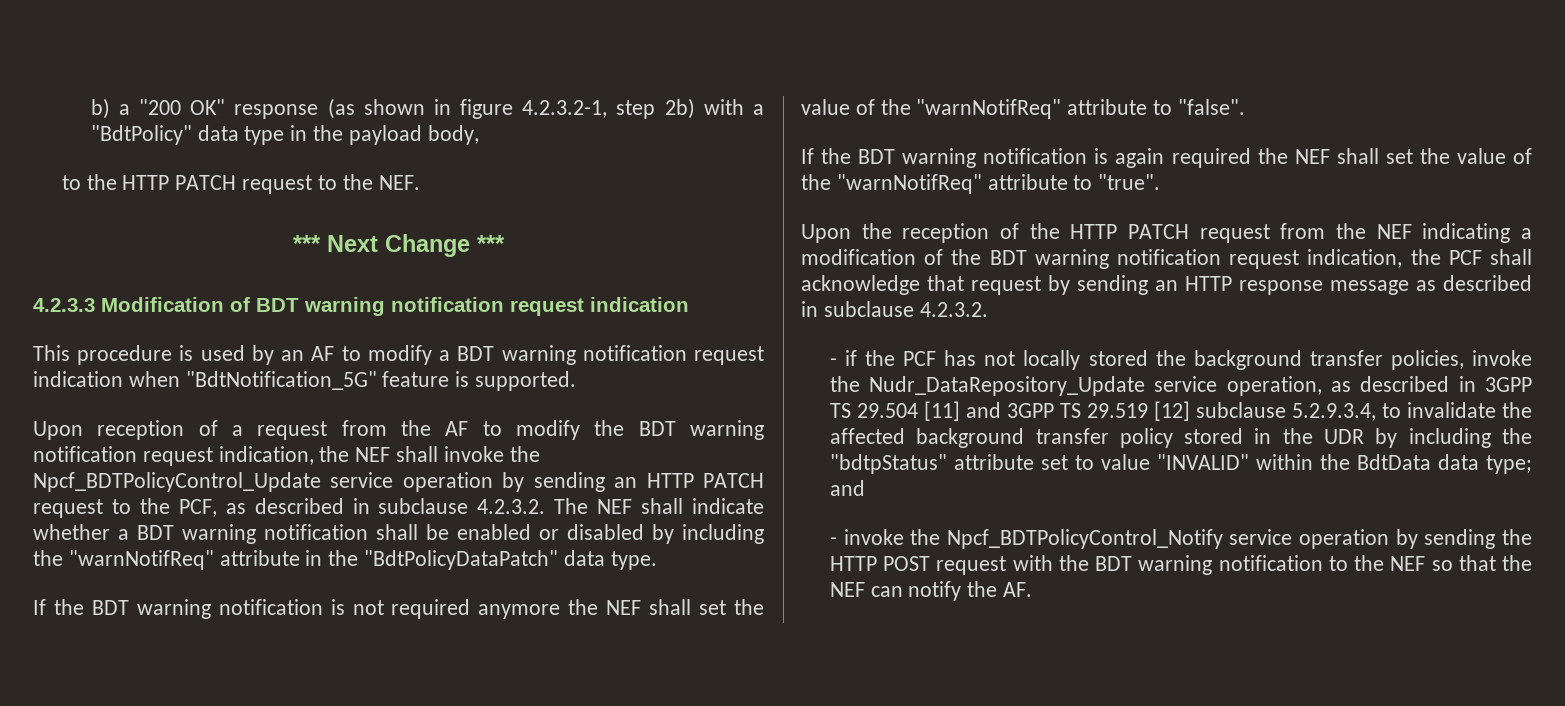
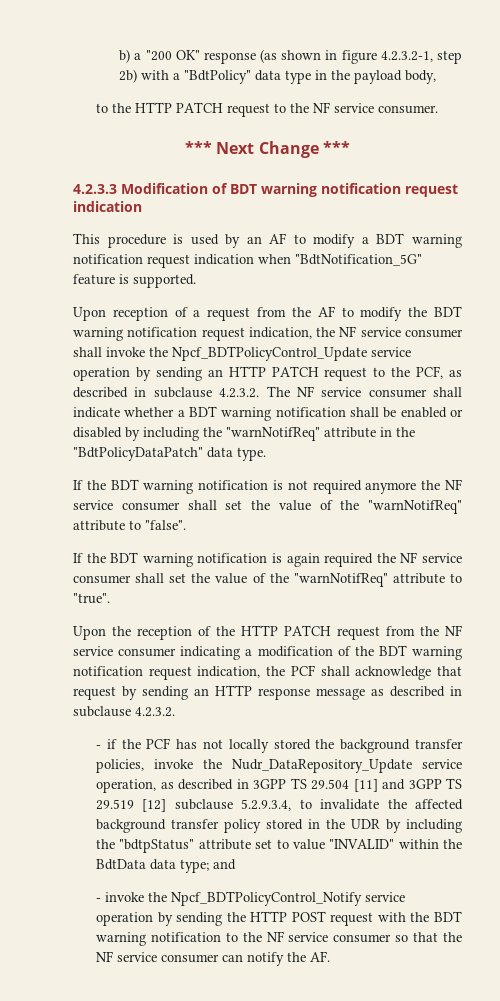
[378,175,420,190] NEF. -> [313,102,439,114] NF service consumer.
[355,447,391,462] NEF -> [339,326,463,338] NF service consumer
[597,499,633,514] NEF -> [296,386,427,398] NF service consumer
[606,600,642,615] NEF -> [445,479,463,490] [73,500,180,511] NF service consumer
[1294,149,1330,164] NEF -> [400,552,462,563] [73,575,131,584] NF service consumer
[1376,224,1412,239] NEF -> [445,625,462,636] [73,646,177,657] NF service consumer
[1390,555,1532,571] [829,582,865,597] NEF so that the NEF -> [266,931,462,943] [96,951,220,963] NF service consumer so that the NF service consumer

